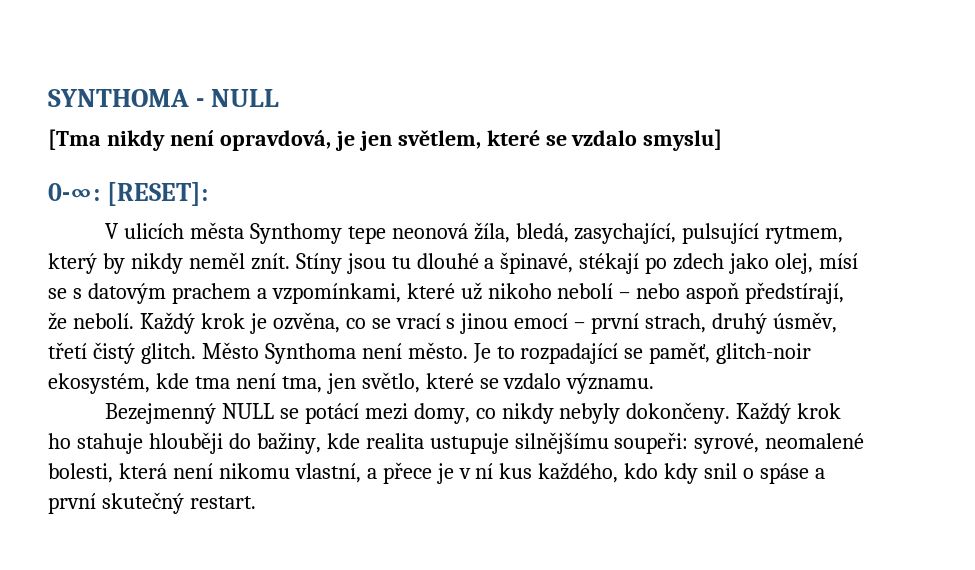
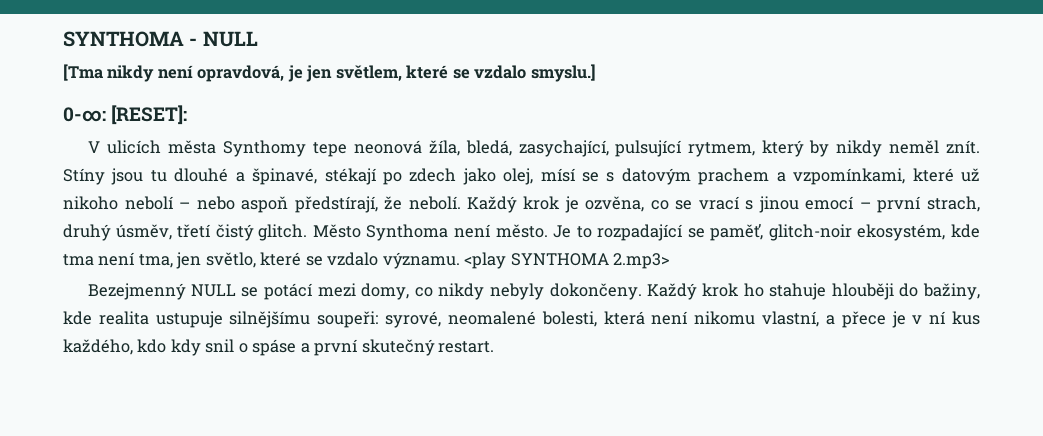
[643,129,723,151] smyslu] -> [530,64,596,82] smyslu.]
(655, 383) none -> [464,252,671,269] <play SYNTHOMA 2.mp3>

